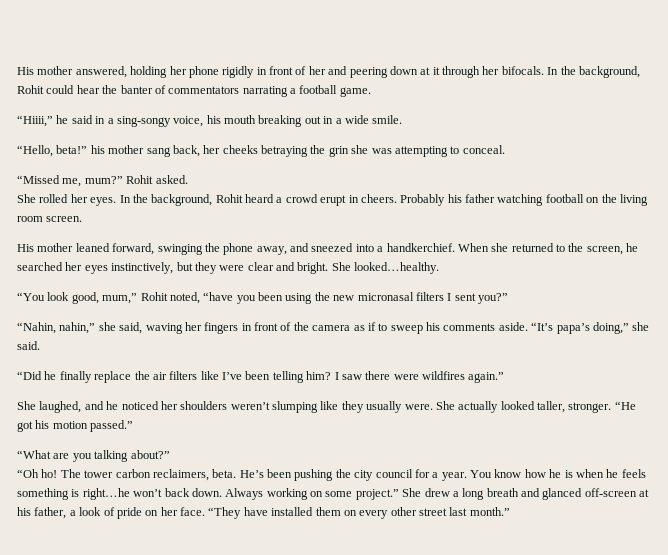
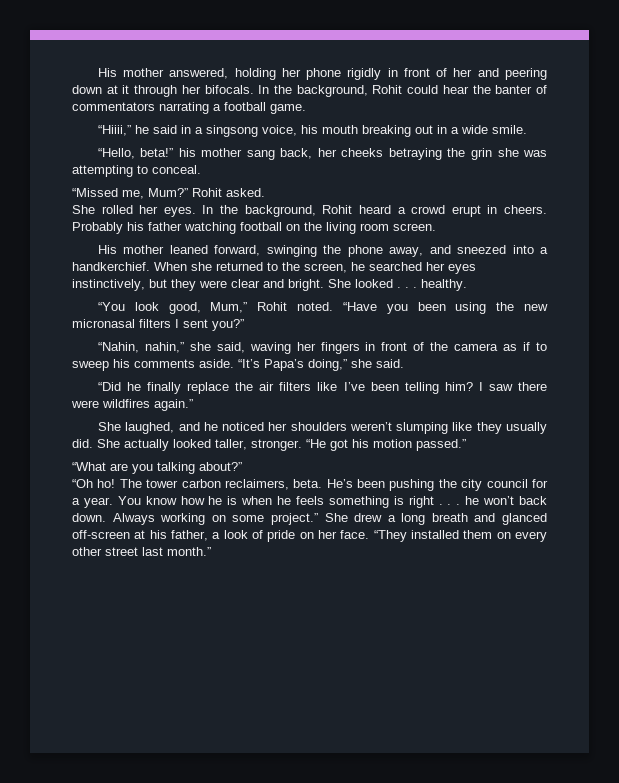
[116,116,171,127] sing-songy -> [205,125,258,137] singsong
[84,176,123,184] mum?” -> [148,188,188,197] Mum?”
[354,262,440,274] looked…healthy. -> [355,279,467,291] looked . . . healthy.
[102,292,234,304] mum,” Rohit noted, “have -> [210,302,377,313] Mum,” Rohit noted. “Have
[556,323,590,334] papa’s -> [264,359,304,371] Papa’s
[404,404,433,410] were. -> [72,439,93,448] did.
[82,488,130,500] right…he -> [408,496,480,508] right . . . he
[243,507,268,516] have -> (407, 536) none

